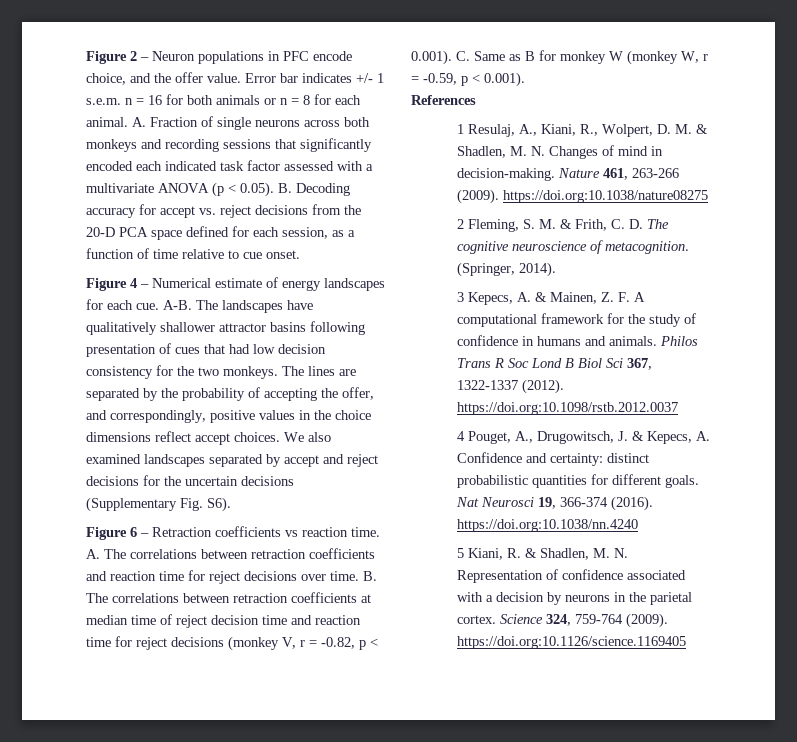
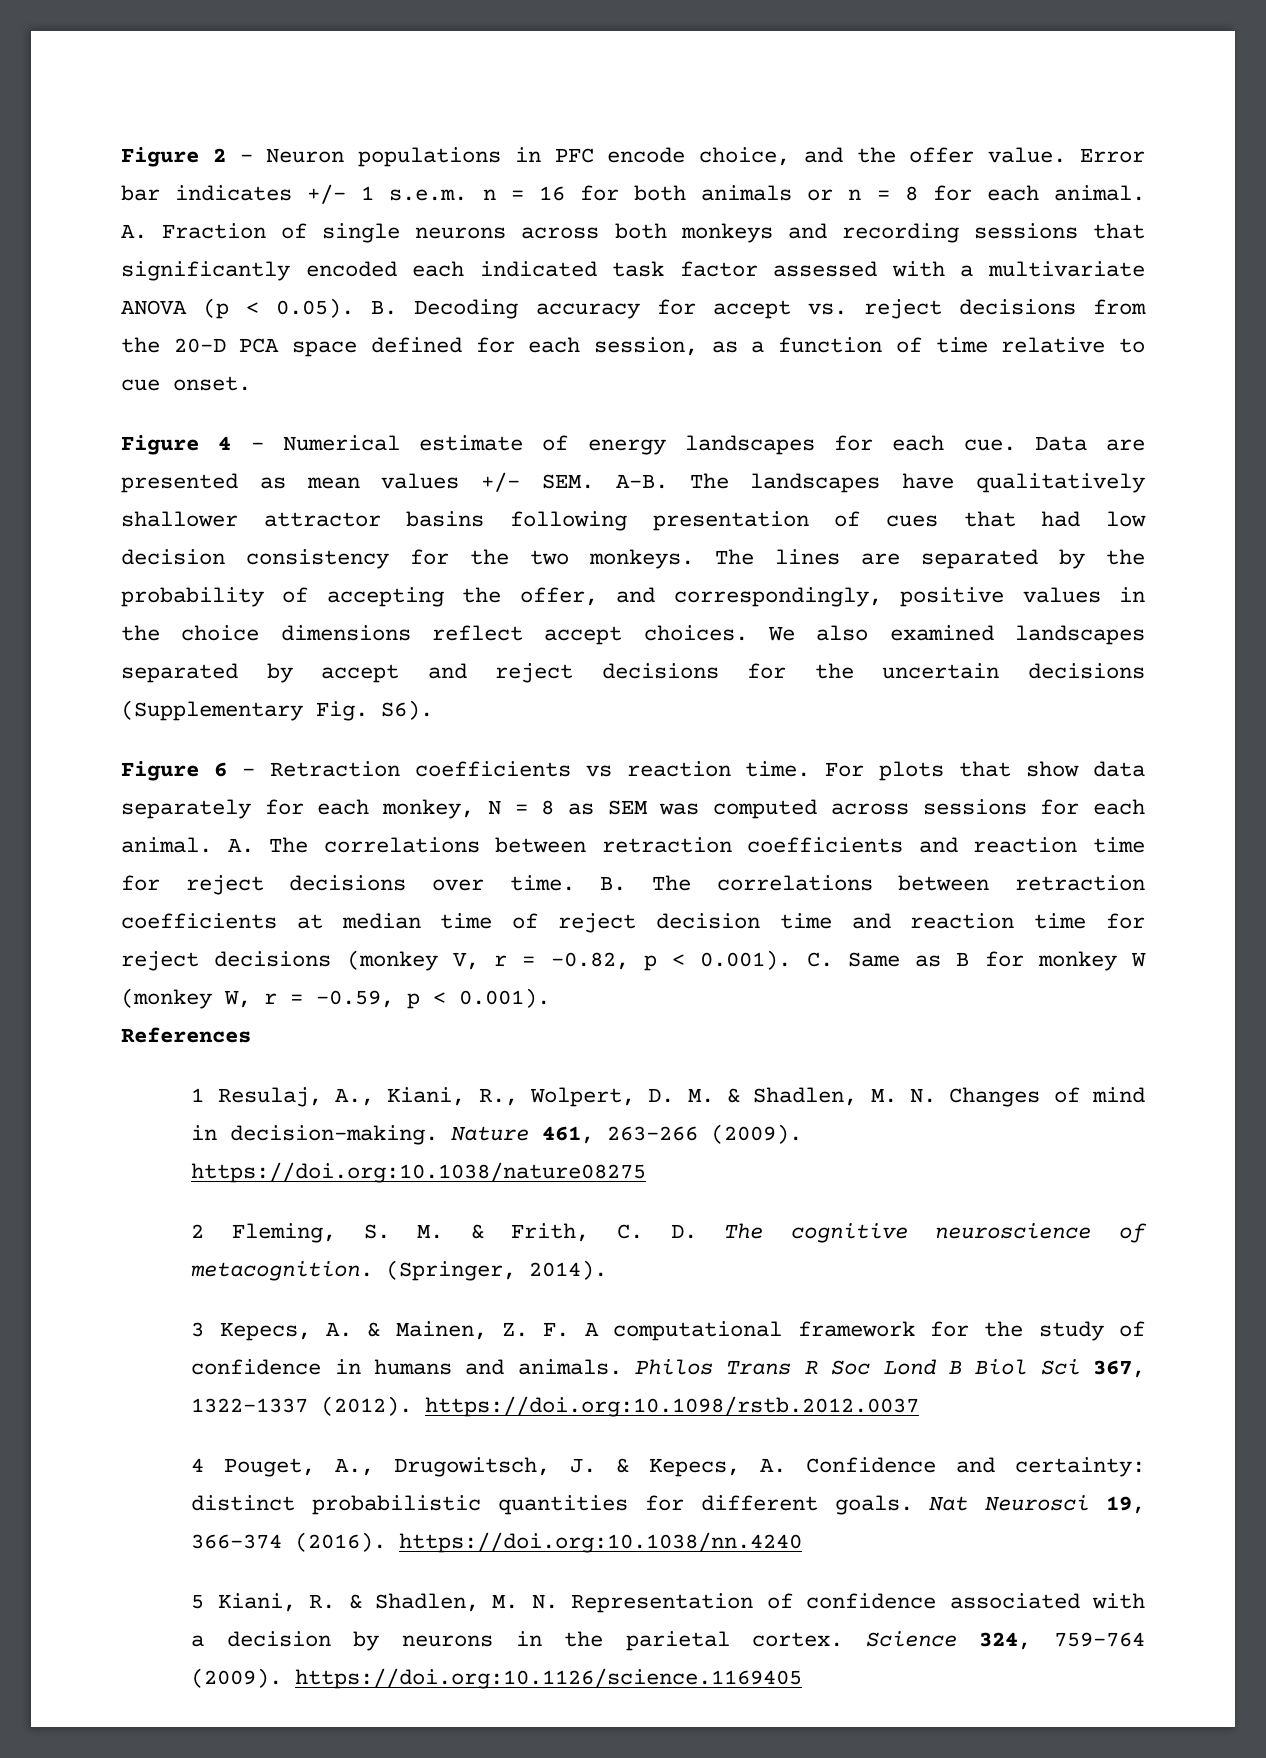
(159, 306) none -> [1034,436,1145,451] [121,472,594,493] Data are presented as mean values +/- SEM.
(380, 532) none -> [825,761,1145,781] [121,799,1145,819] [121,837,212,853] For plots that show data separately for each monkey, N = 8 as SEM was computed across sessions for each animal.

